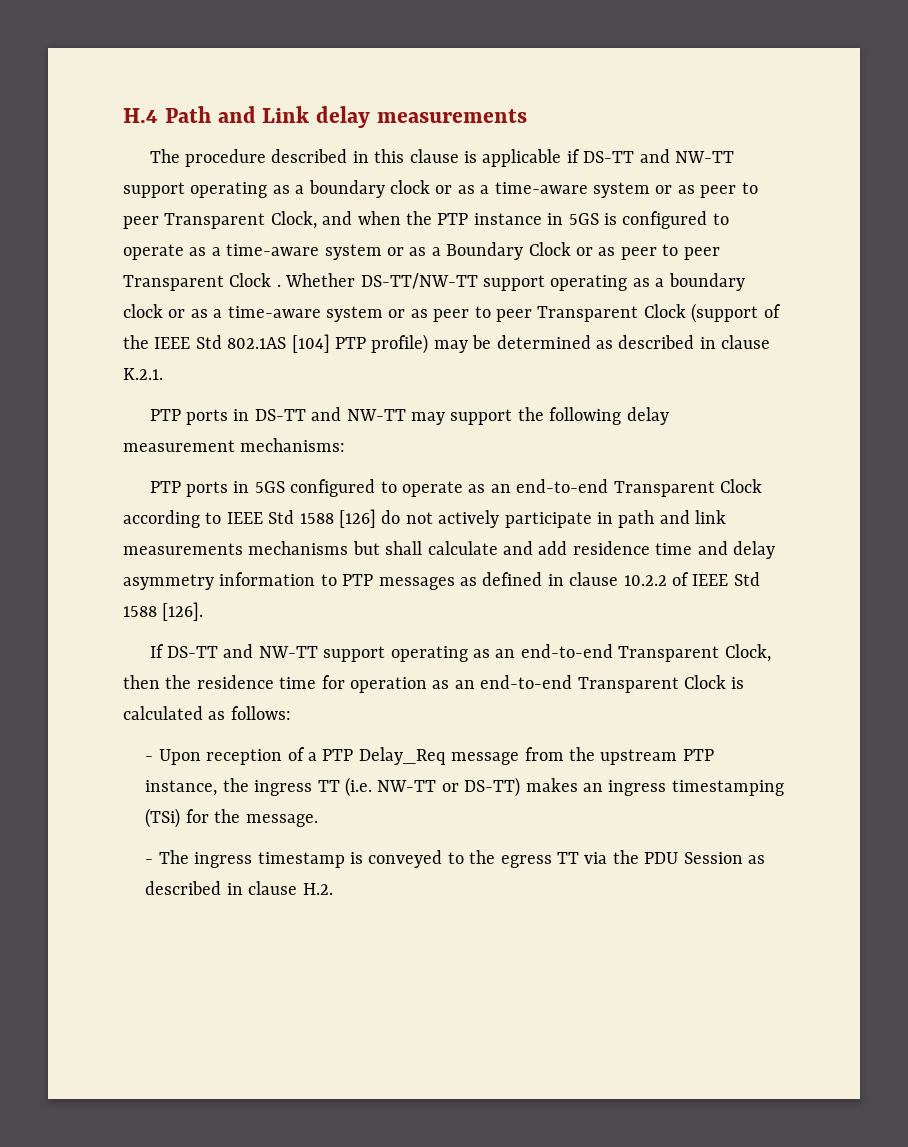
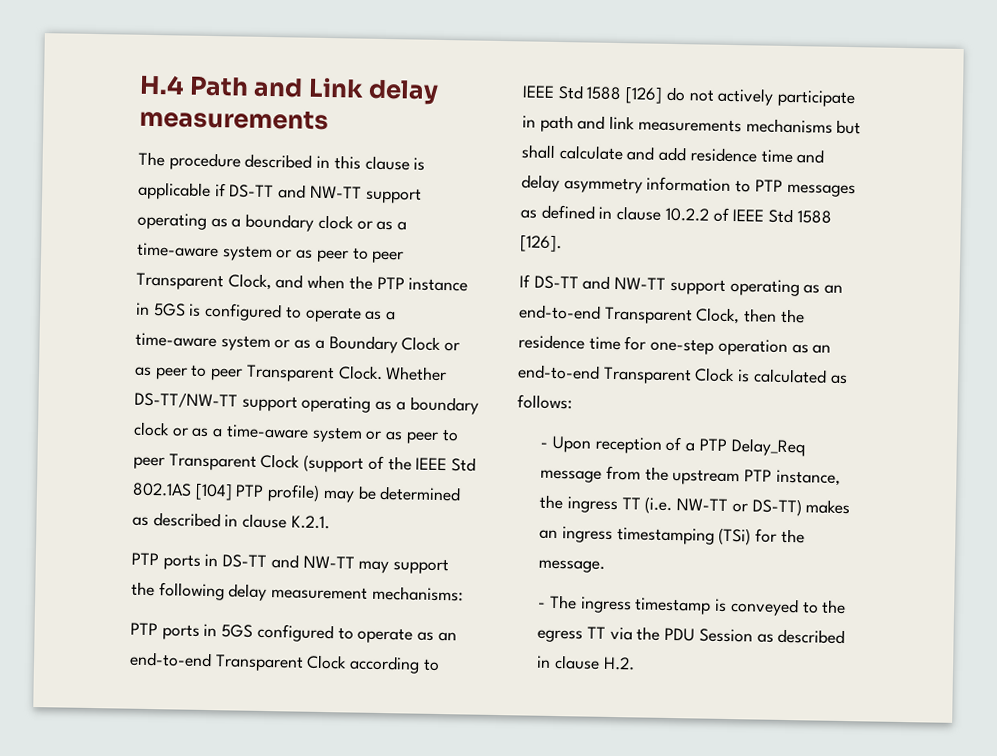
[229,273,281,287] Clock . -> [337,365,383,380] Clock.
(345, 682) none -> [650,338,715,355] one-step

